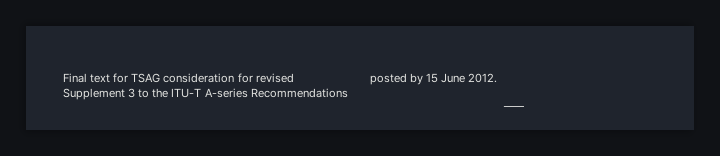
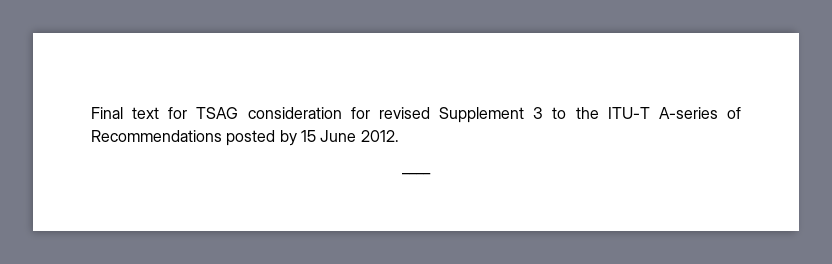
(248, 93) none -> [727,107,741,119] of

